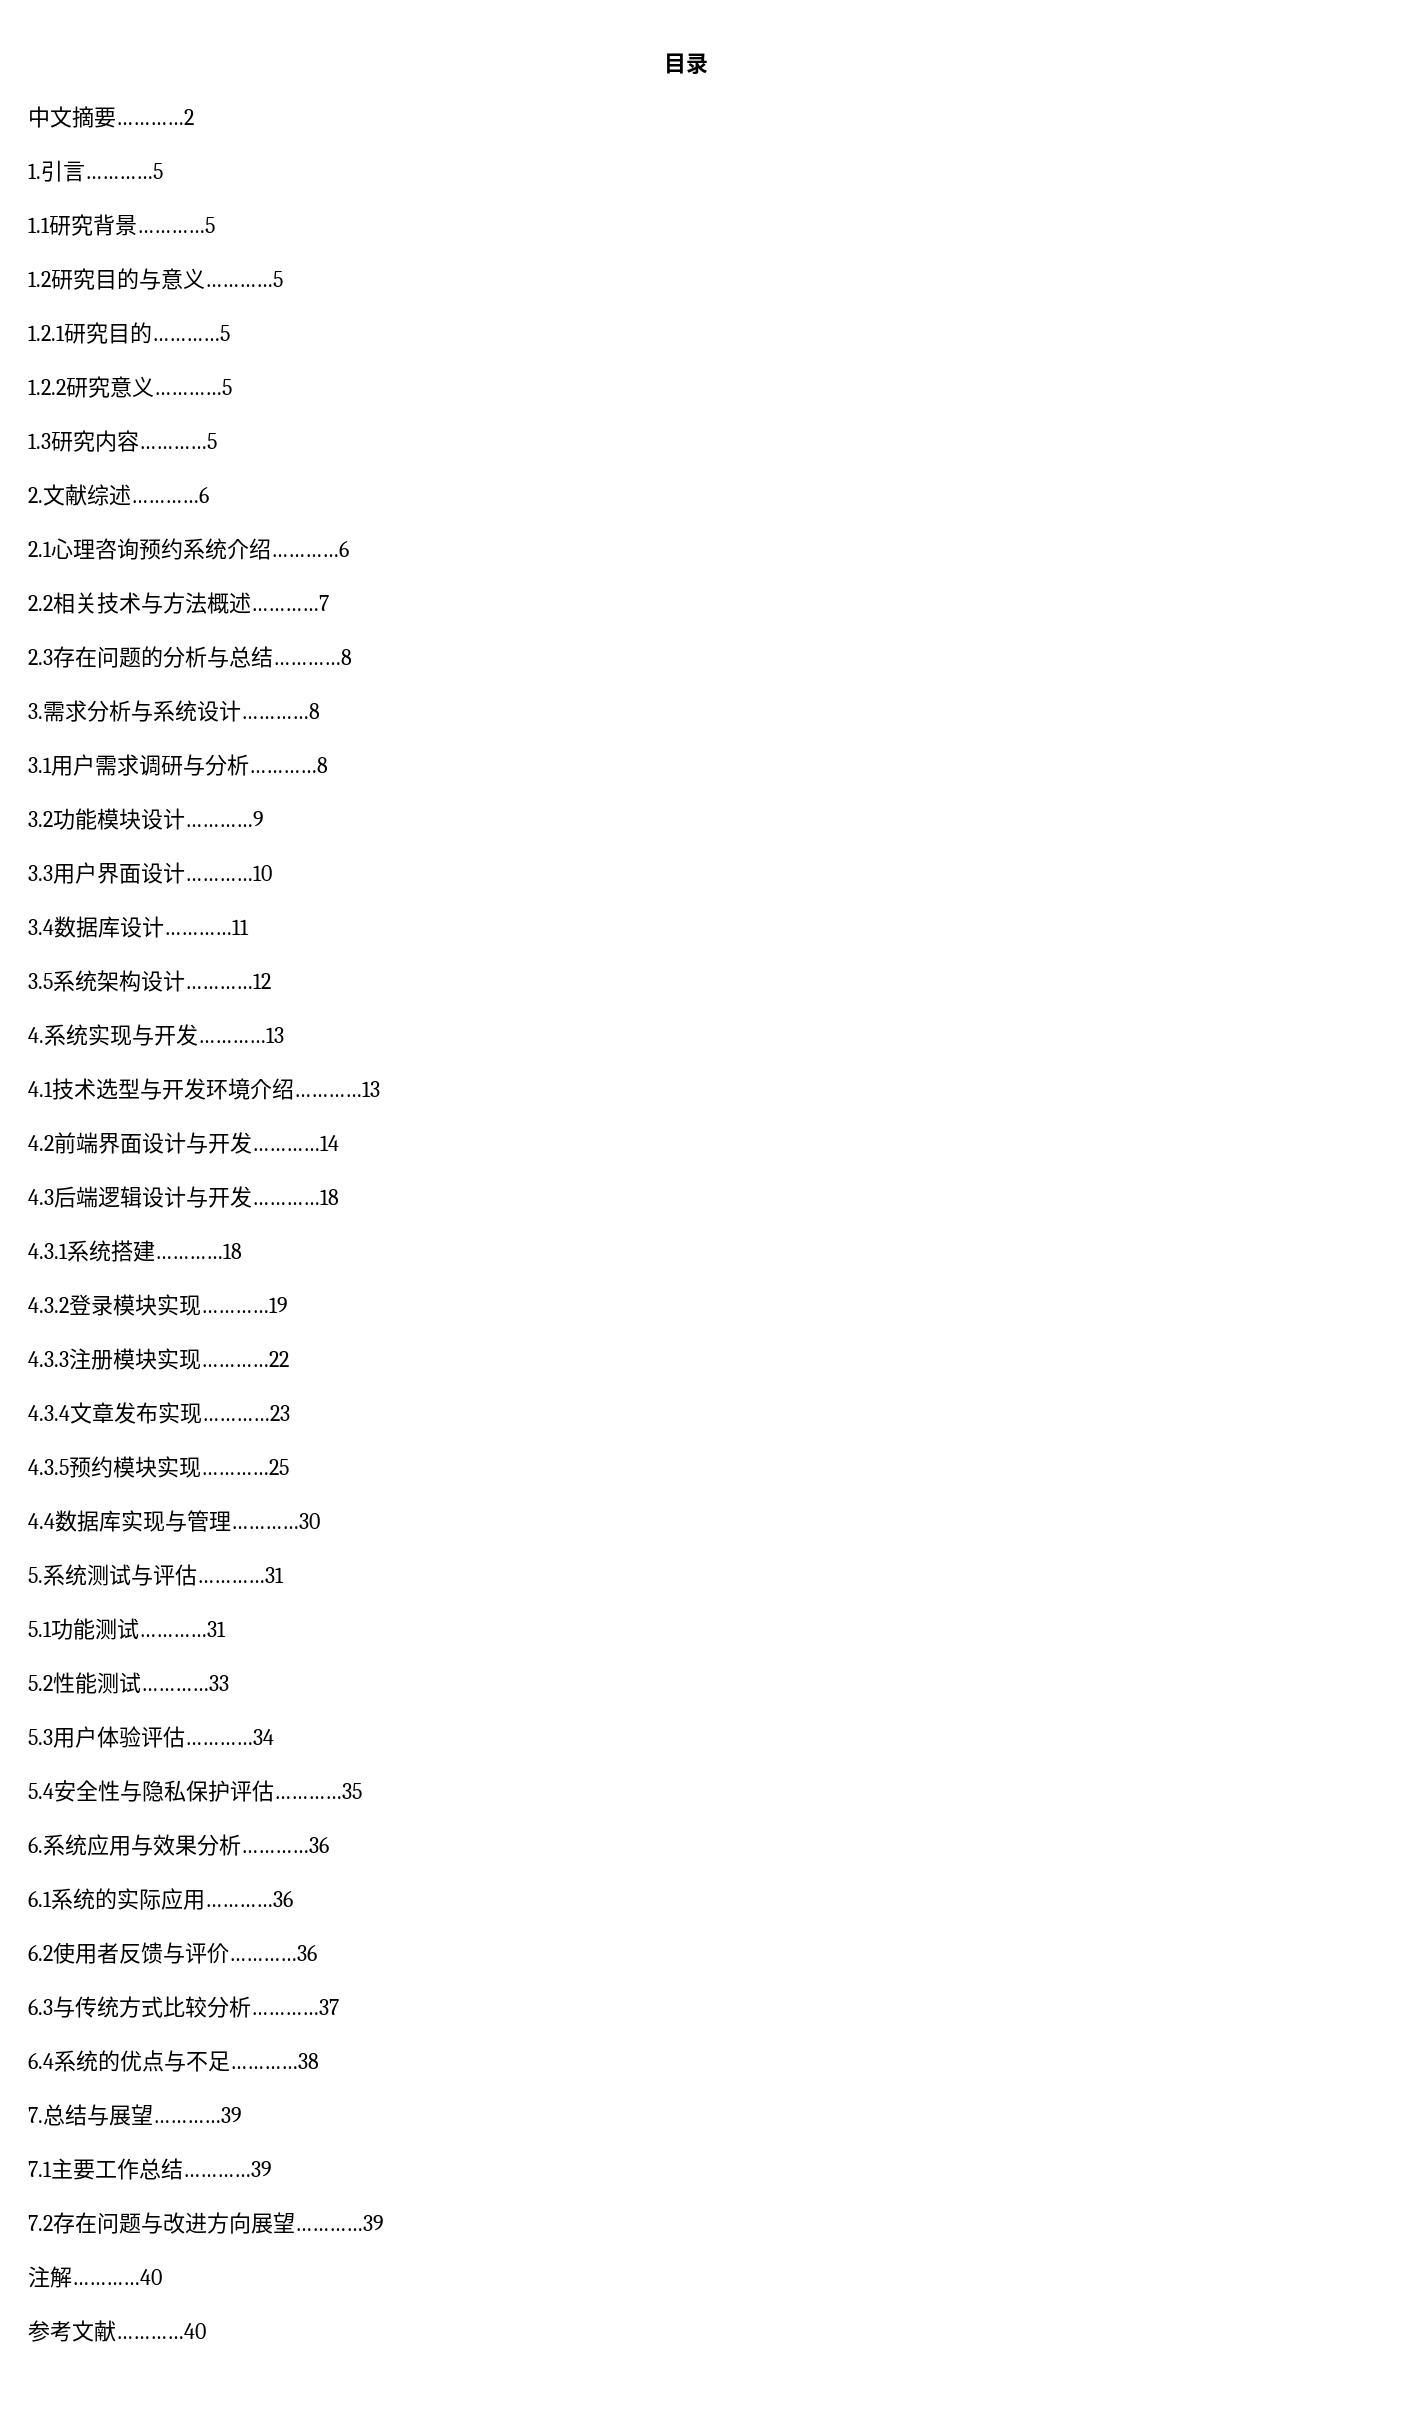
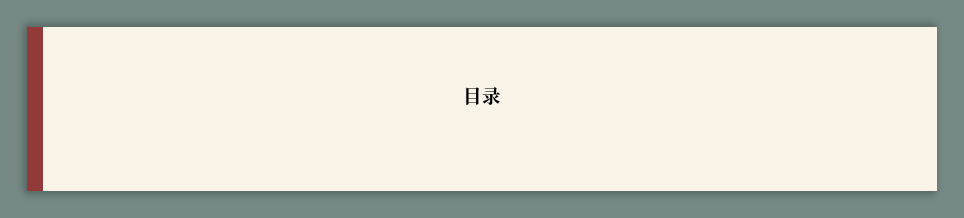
[28,106,194,128] [28,160,163,182] [28,214,215,236] [28,268,283,290] [28,322,230,344] [28,376,232,398] [28,430,217,452] [28,484,209,506] [28,538,349,560] [28,592,329,614] [28,646,352,668] [28,700,320,722] [28,754,328,776] [28,808,264,830] [28,862,272,884] [28,916,249,938] [28,970,271,992] [28,1024,284,1046] [28,1078,380,1100] [28,1132,339,1154] [28,1186,339,1208] [28,1240,242,1262] [28,1294,288,1316] [28,1348,289,1370] [28,1402,290,1424] [28,1456,289,1478] [28,1510,320,1532] [28,1564,284,1586] [28,1618,226,1640] [28,1672,229,1694] [28,1726,274,1748] [28,1780,362,1802] [28,1834,329,1856] [28,1888,293,1910] [28,1942,317,1964] [28,1996,339,2018] [28,2050,319,2072] [28,2104,242,2126] [28,2158,272,2180] [28,2212,384,2234] [28,2266,162,2288] [28,2320,206,2342] // 中文摘要…………2 // 1.引言…………5 // 1.1研究背景…………5 // 1.2研究目的与意义…………5 // 1.2.1研究目的…………5 // 1.2.2研究意义…………5 // 1.3研究内容…………5 // 2.文献综述…………6 // 2.1心理咨询预约系统介绍…………6 // 2.2相关技术与方法概述…………7 // 2.3存在问题的分析与总结…………8 // 3.需求分析与系统设计…………8 // 3.1用户需求调研与分析…………8 // 3.2功能模块设计…………9 // 3.3用户界面设计…………10 // 3.4数据库设计…………11 // 3.5系统架构设计…………12 // 4.系统实现与开发…………13 // 4.1技术选型与开发环境介绍…………13 // 4.2前端界面设计与开发…………14 // 4.3后端逻辑设计与开发…………18 // 4.3.1系统搭建…………18 // 4.3.2登录模块实现…………19 // 4.3.3注册模块实现…………22 // 4.3.4文章发布实现…………23 // 4.3.5预约模块实现…………25 // 4.4数据库实现与管理…………30 // 5.系统测试与评估…………31 // 5.1功能测试…………31 // 5.2性能测试…………33 // 5.3用户体验评估…………34 // 5.4安全性与隐私保护评估…………35 // 6.系统应用与效果分析…………36 // 6.1系统的实际应用…………36 // 6.2使用者反馈与评价…………36 // 6.3与传统方式比较分析…………37 // 6.4系统的优点与不足…………38 // 7.总结与展望…………39 // 7.1主要工作总结…………39 // 7.2存在问题与改进方向展望…………39 // 注解…………40 // 参考文献…………40 -> (501, 96) none

